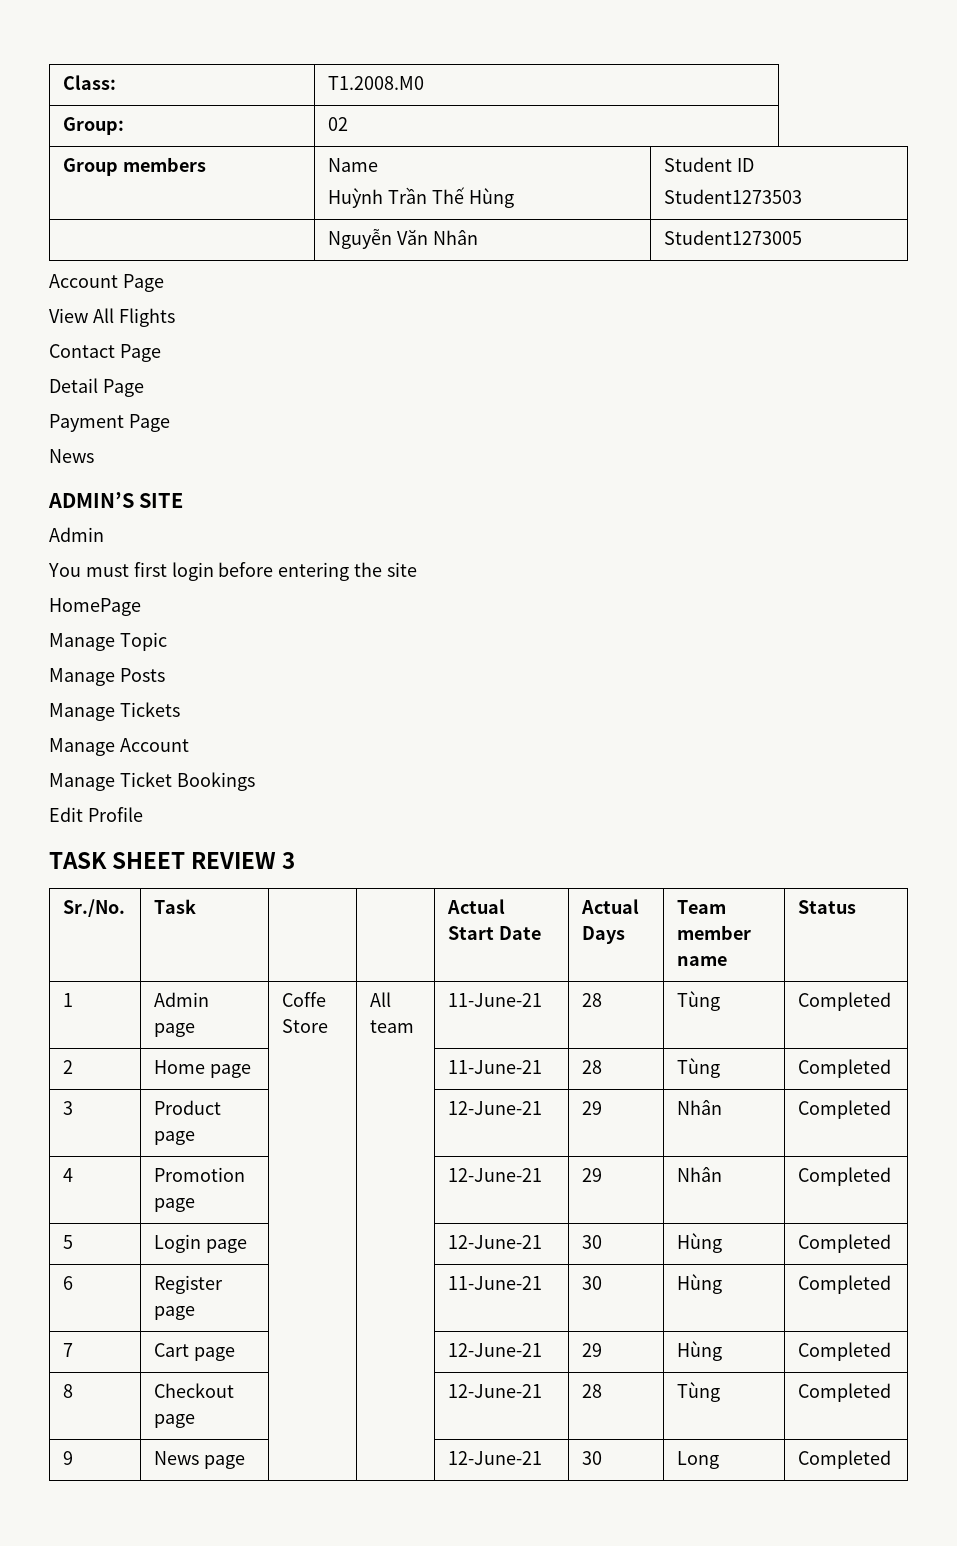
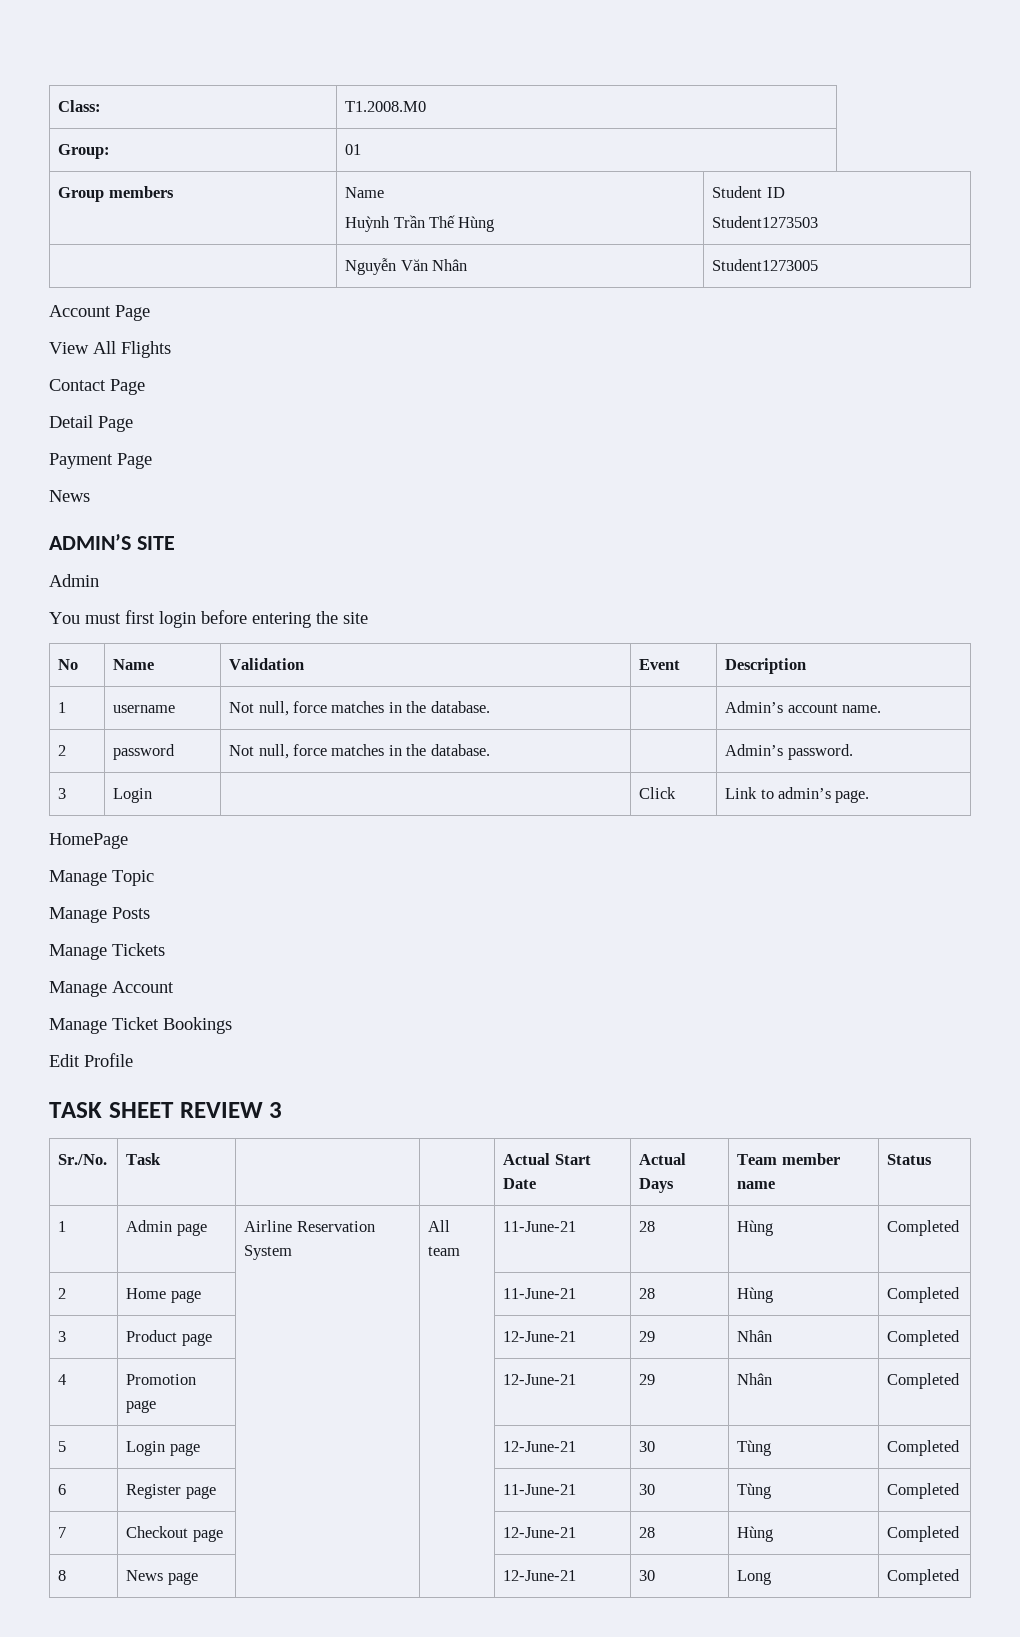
[328,117,349,131] 02 -> [345,144,362,155] 01
(418, 569) none -> [58,659,79,670] [113,659,155,670] [229,658,305,670] [639,659,681,670] [725,658,807,674] [58,702,67,713] [113,705,176,713] [229,701,490,716] [725,701,882,713] [58,745,67,756] [113,744,176,760] [229,744,490,759] [725,744,853,760] [58,788,67,799] [113,788,153,803] [639,787,677,799] [725,787,870,803] // No | Name | Validation | Event | Description // 1 | username | Not null, force matches in the database. | | Admin’s account name. // 2 | password | Not null, force matches in the database. | | Admin’s password. // 3 | Login | | Click | Link to admin’s page.
[282,992,327,1007] [282,1019,329,1033] Coffe Store -> [244,1220,375,1232] [244,1245,293,1260] Airline Reservation System
[677,991,721,1011] Tùng -> [737,1220,774,1236] Hùng
[677,1058,721,1078] Tùng -> [737,1287,774,1303] Hùng
[677,1233,723,1253] Hùng -> [737,1440,772,1456] Tùng
[677,1274,723,1294] Hùng -> [737,1483,772,1499] Tùng
[154,1343,236,1361] [448,1343,543,1357] [582,1343,603,1357] [677,1341,723,1361] [798,1342,892,1361] [63,1384,74,1398] | Cart page | | | 12-June-21 | 29 | Hùng | Completed // 8 -> (67, 1532) none
[677,1382,721,1402] [798,1383,892,1402] [63,1451,74,1465] Tùng | Completed // 9 -> [737,1526,774,1542] [887,1526,961,1542] [58,1570,67,1581] Hùng | Completed // 8

